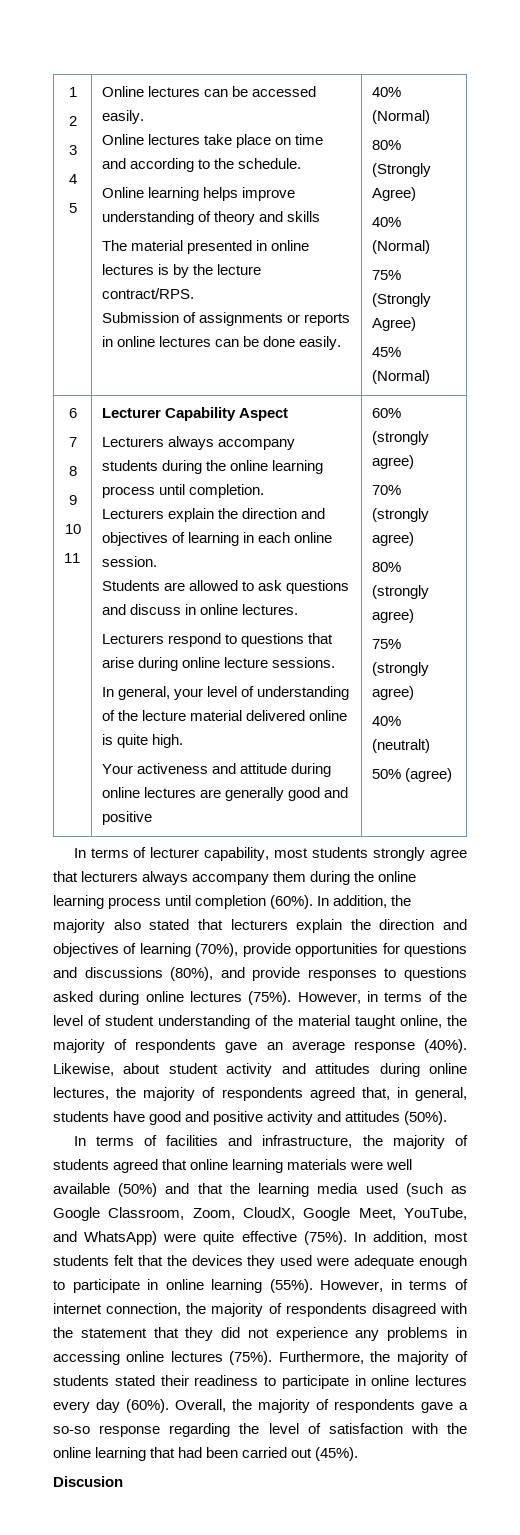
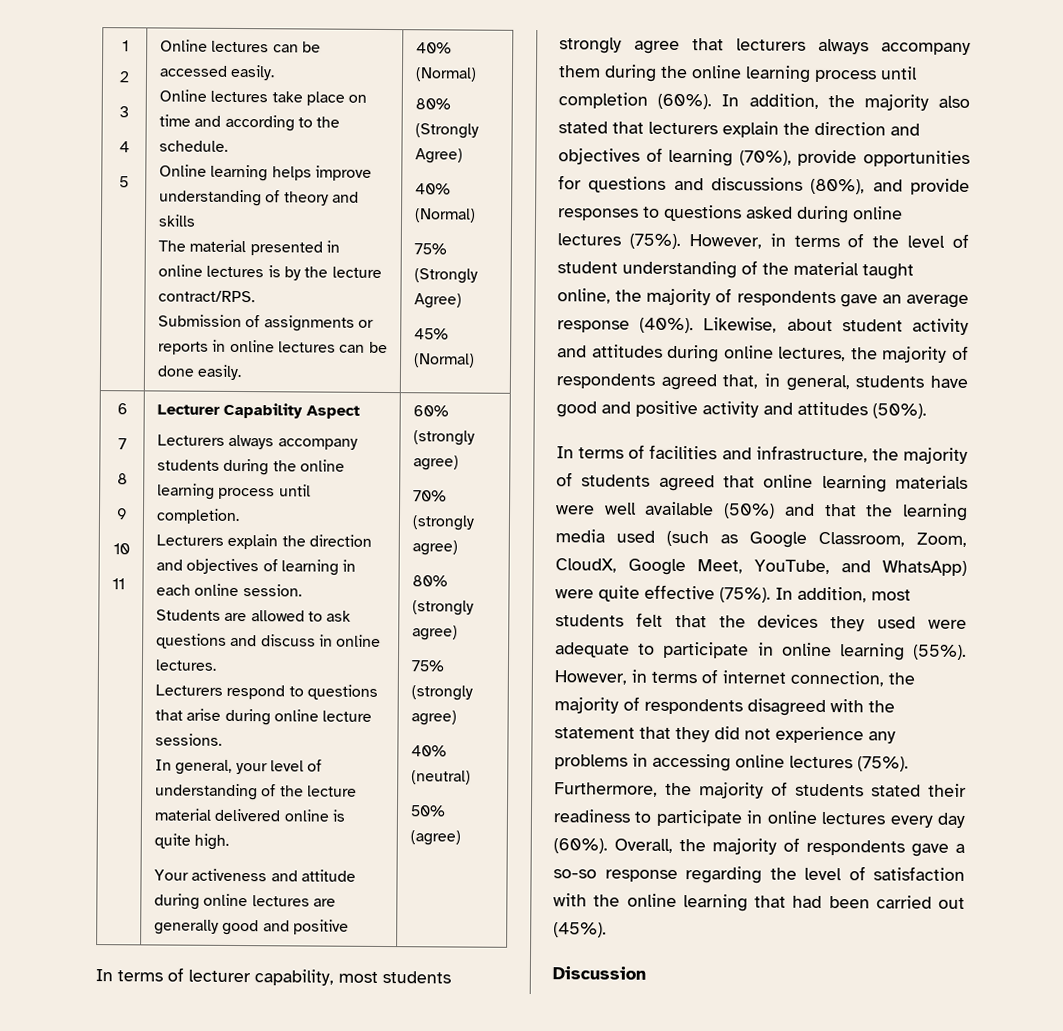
[371,739,430,753] (neutralt) -> [410,770,471,785] (neutral)
[419,1255,468,1269] enough -> (630, 650) none
[53,1476,123,1487] Discusion -> [552,966,646,980] Discussion

